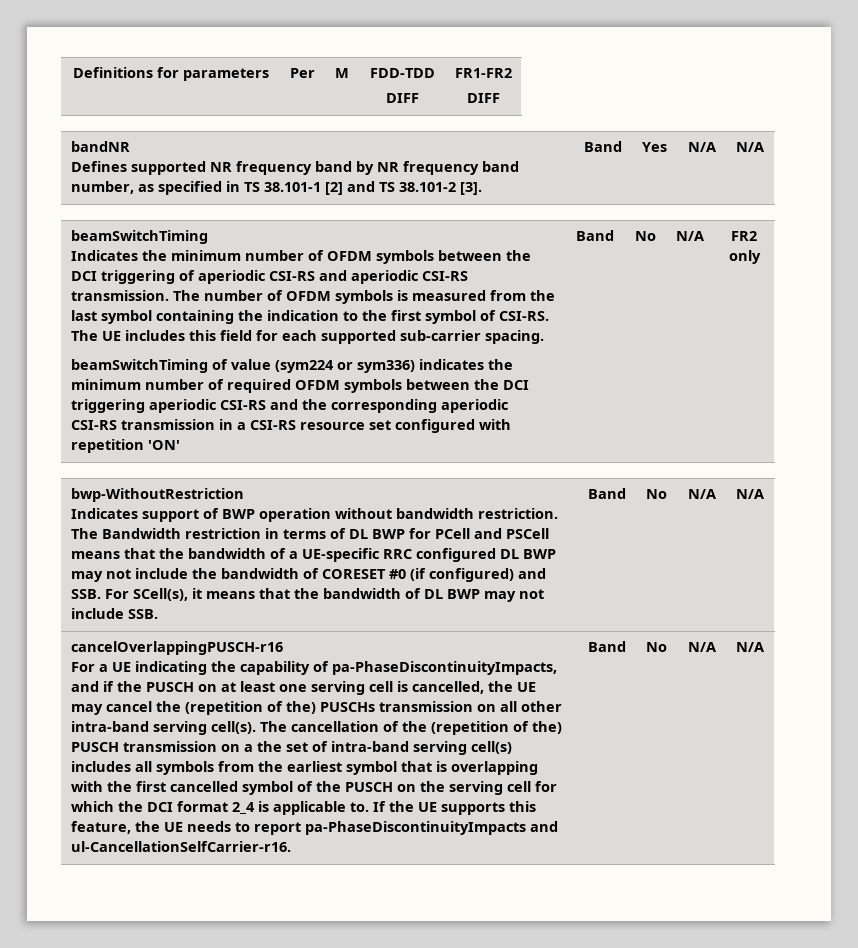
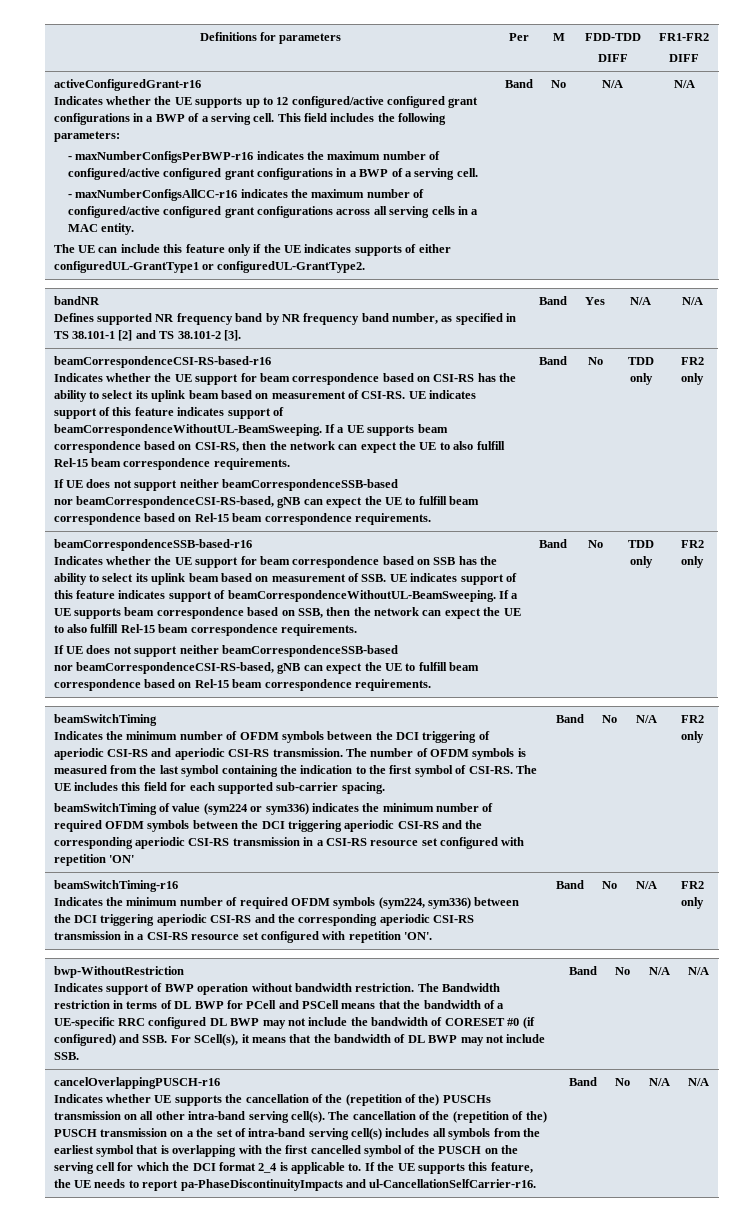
(500, 98) none -> [53,79,201,91] [53,96,479,108] [53,113,447,125] [53,131,120,142] [67,151,441,163] [67,168,478,180] [67,189,425,201] [67,206,479,218] [67,223,135,235] [53,244,451,256] [53,261,366,273] [504,79,533,88] [551,80,566,88] [602,80,623,88] [673,80,695,88] // activeConfiguredGrant-r16 // Indicates whether the UE supports up to 12 configured/active configured grant configurations in a BWP of a serving cell. This field includes the following parameters: // - maxNumberConfigsPerBWP-r16 indicates the maximum number of configured/active configured grant configurations in a BWP of a serving cell. // - maxNumberConfigsAllCC-r16 indicates the maximum number of configured/active configured grant configurations across all serving cells in a MAC entity. // The UE can include this feature only if the UE indicates supports of either configuredUL-GrantType1 or configuredUL-GrantType2. | Band | No | N/A | N/A
(764, 147) none -> [53,356,271,368] [53,373,517,385] [53,390,477,402] [53,407,284,419] [53,424,448,436] [53,441,505,453] [53,458,290,470] [53,479,398,491] [53,496,480,508] [53,513,431,525] [538,356,567,365] [587,357,603,365] [627,357,654,365] [629,373,653,385] [680,357,704,365] [681,373,704,385] [53,539,252,551] [53,556,498,568] [53,573,517,585] [53,590,519,602] [53,607,521,619] [53,624,357,636] [53,645,398,657] [53,662,480,674] [53,679,431,691] [538,539,567,548] [587,540,603,548] [627,540,654,548] [629,556,653,568] [680,540,704,548] [681,556,704,568] // beamCorrespondenceCSI-RS-based-r16 // Indicates whether the UE support for beam correspondence based on CSI-RS has the ability to select its uplink beam based on measurement of CSI-RS. UE indicates support of this feature indicates support of beamCorrespondenceWithoutUL-BeamSweeping. If a UE supports beam correspondence based on CSI-RS, then the network can expect the UE to also fulfill Rel-15 beam correspondence requirements. // If UE does not support neither beamCorrespondenceSSB-based // nor beamCorrespondenceCSI-RS-based, gNB can expect the UE to fulfill beam correspondence based on Rel-15 beam correspondence requirements. | Band | No | TDD only | FR2 only // beamCorrespondenceSSB-based-r16 // Indicates whether the UE support for beam correspondence based on SSB has the ability to select its uplink beam based on measurement of SSB. UE indicates support of this feature indicates support of beamCorrespondenceWithoutUL-BeamSweeping. If a UE supports beam correspondence based on SSB, then the network can expect the UE to also fulfill Rel-15 beam correspondence requirements. // If UE does not support neither beamCorrespondenceSSB-based // nor beamCorrespondenceCSI-RS-based, gNB can expect the UE to fulfill beam correspondence based on Rel-15 beam correspondence requirements. | Band | No | TDD only | FR2 only
(761, 257) none -> [53,880,178,892] [53,897,520,909] [53,914,475,926] [53,931,433,943] [555,880,584,889] [602,881,617,889] [635,881,657,889] [680,881,704,889] [681,897,704,909] // beamSwitchTiming-r16 // Indicates the minimum number of required OFDM symbols (sym224, sym336) between the DCI triggering aperiodic CSI-RS and the corresponding aperiodic CSI-RS transmission in a CSI-RS resource set configured with repetition 'ON'. | Band | No | N/A | FR2 only
[70,661,557,675] [70,681,536,695] [70,701,152,715] For a UE indicating the capability of pa-PhaseDiscontinuityImpacts, and if the PUSCH on at least one serving cell is cancelled, the UE may cancel -> [53,1094,323,1106] Indicates whether UE supports the cancellation of

